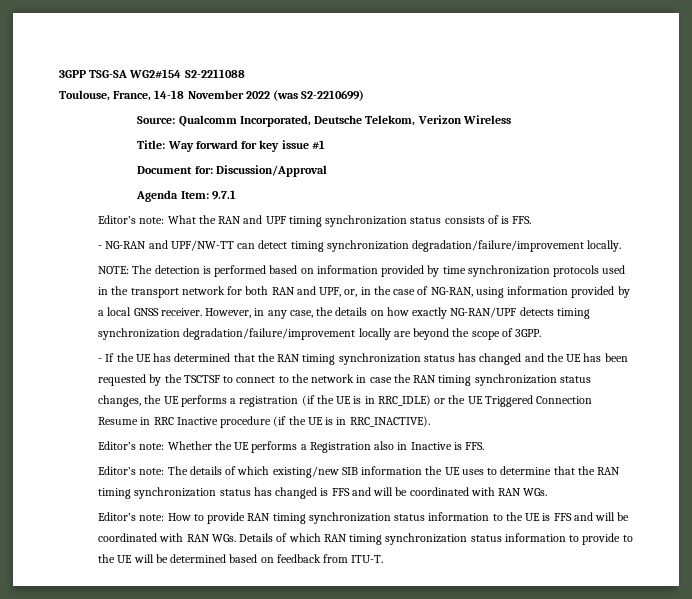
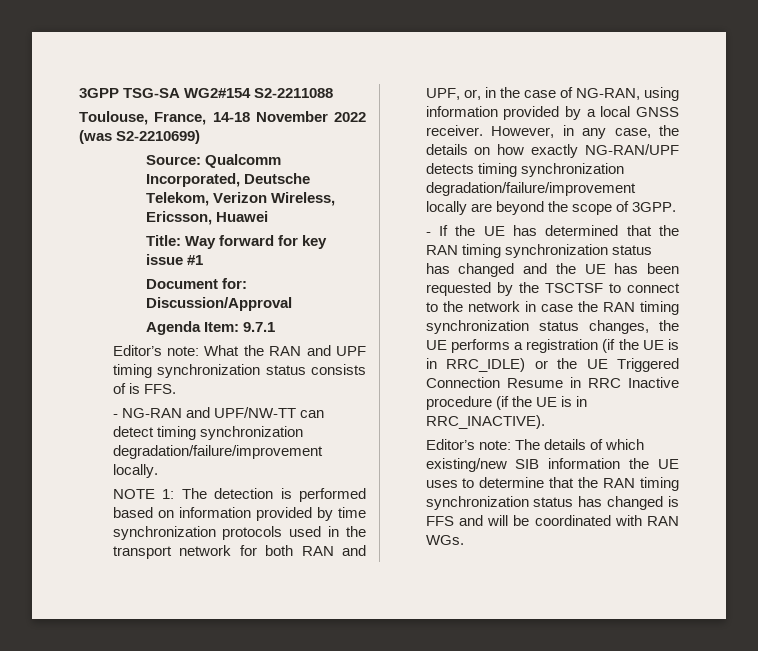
[462,115,511,124] Wireless -> [271,192,336,206] [146,211,269,225] Wireless, Ericsson, Huawei
[98,266,130,274] NOTE: -> [112,489,175,499] NOTE 1:
[98,441,485,453] // Editor’s note: Whether the UE performs a Registration also in Inactive is FFS. -> (545, 422) none
[98,512,630,524] [98,533,633,545] [98,554,384,563] // Editor’s note: How to provide RAN timing synchronization status information to the UE is FFS and will be coordinated with RAN WGs. Details of which RAN timing synchronization status information to provide to the UE will be determined based on feedback from ITU-T. -> (464, 540) none

